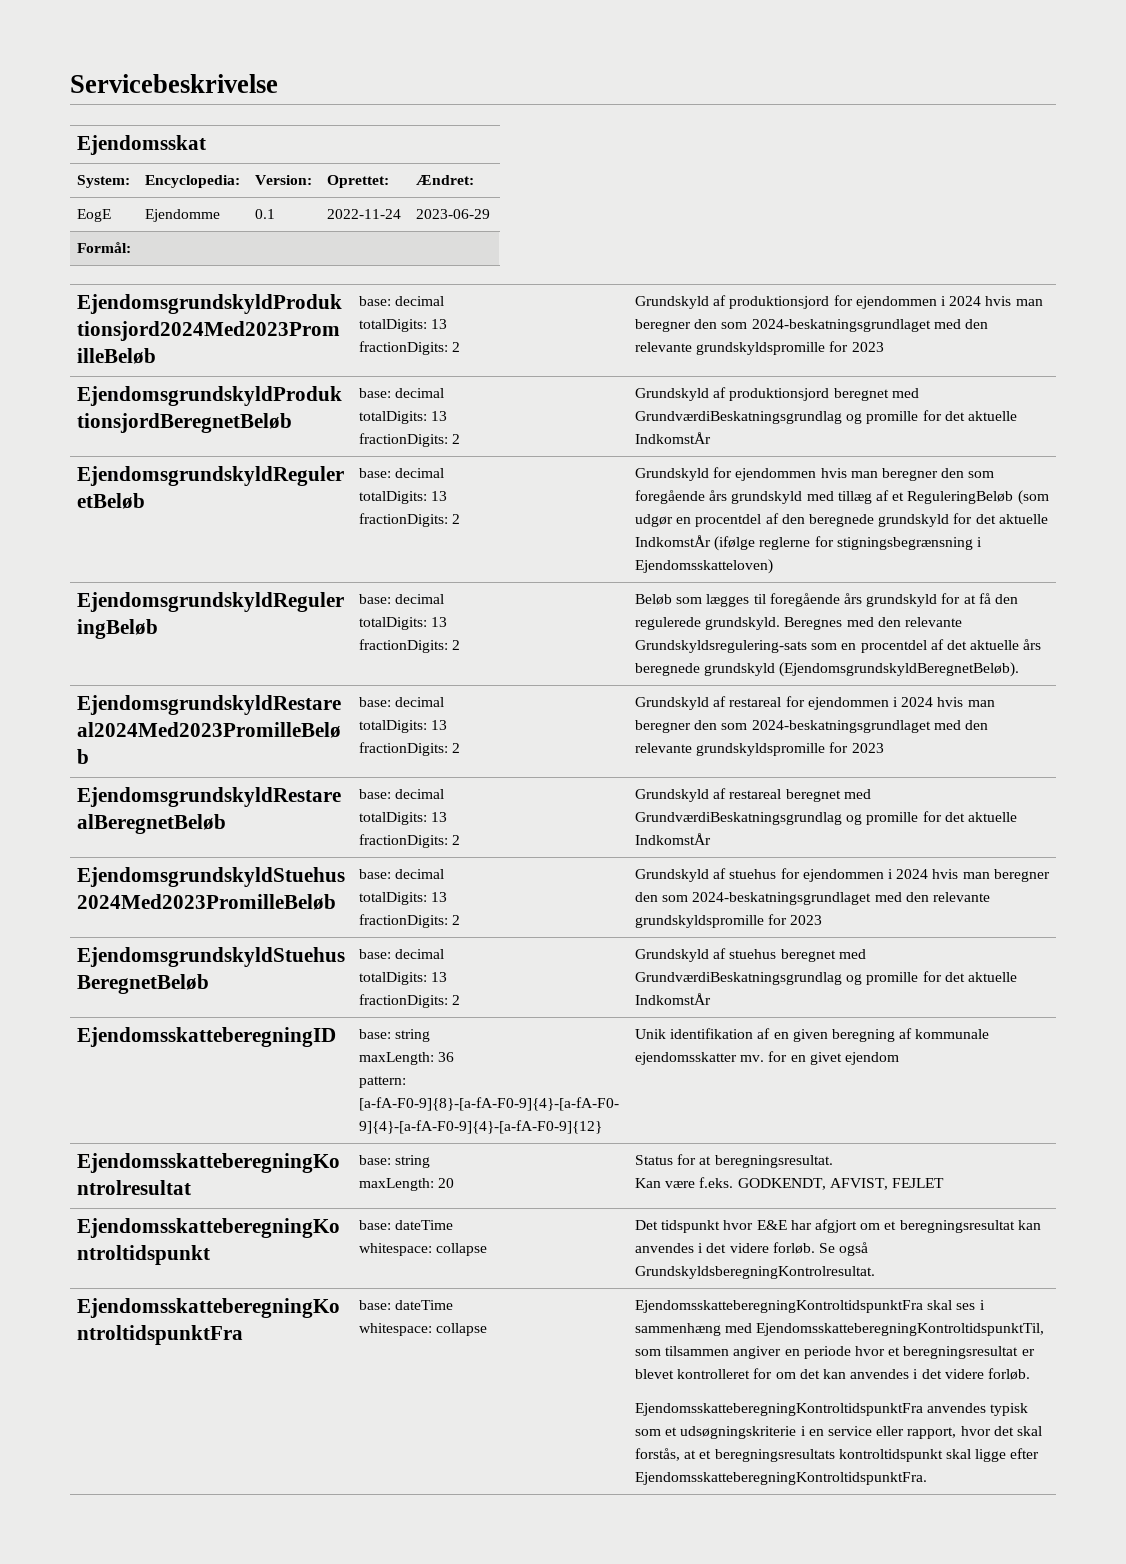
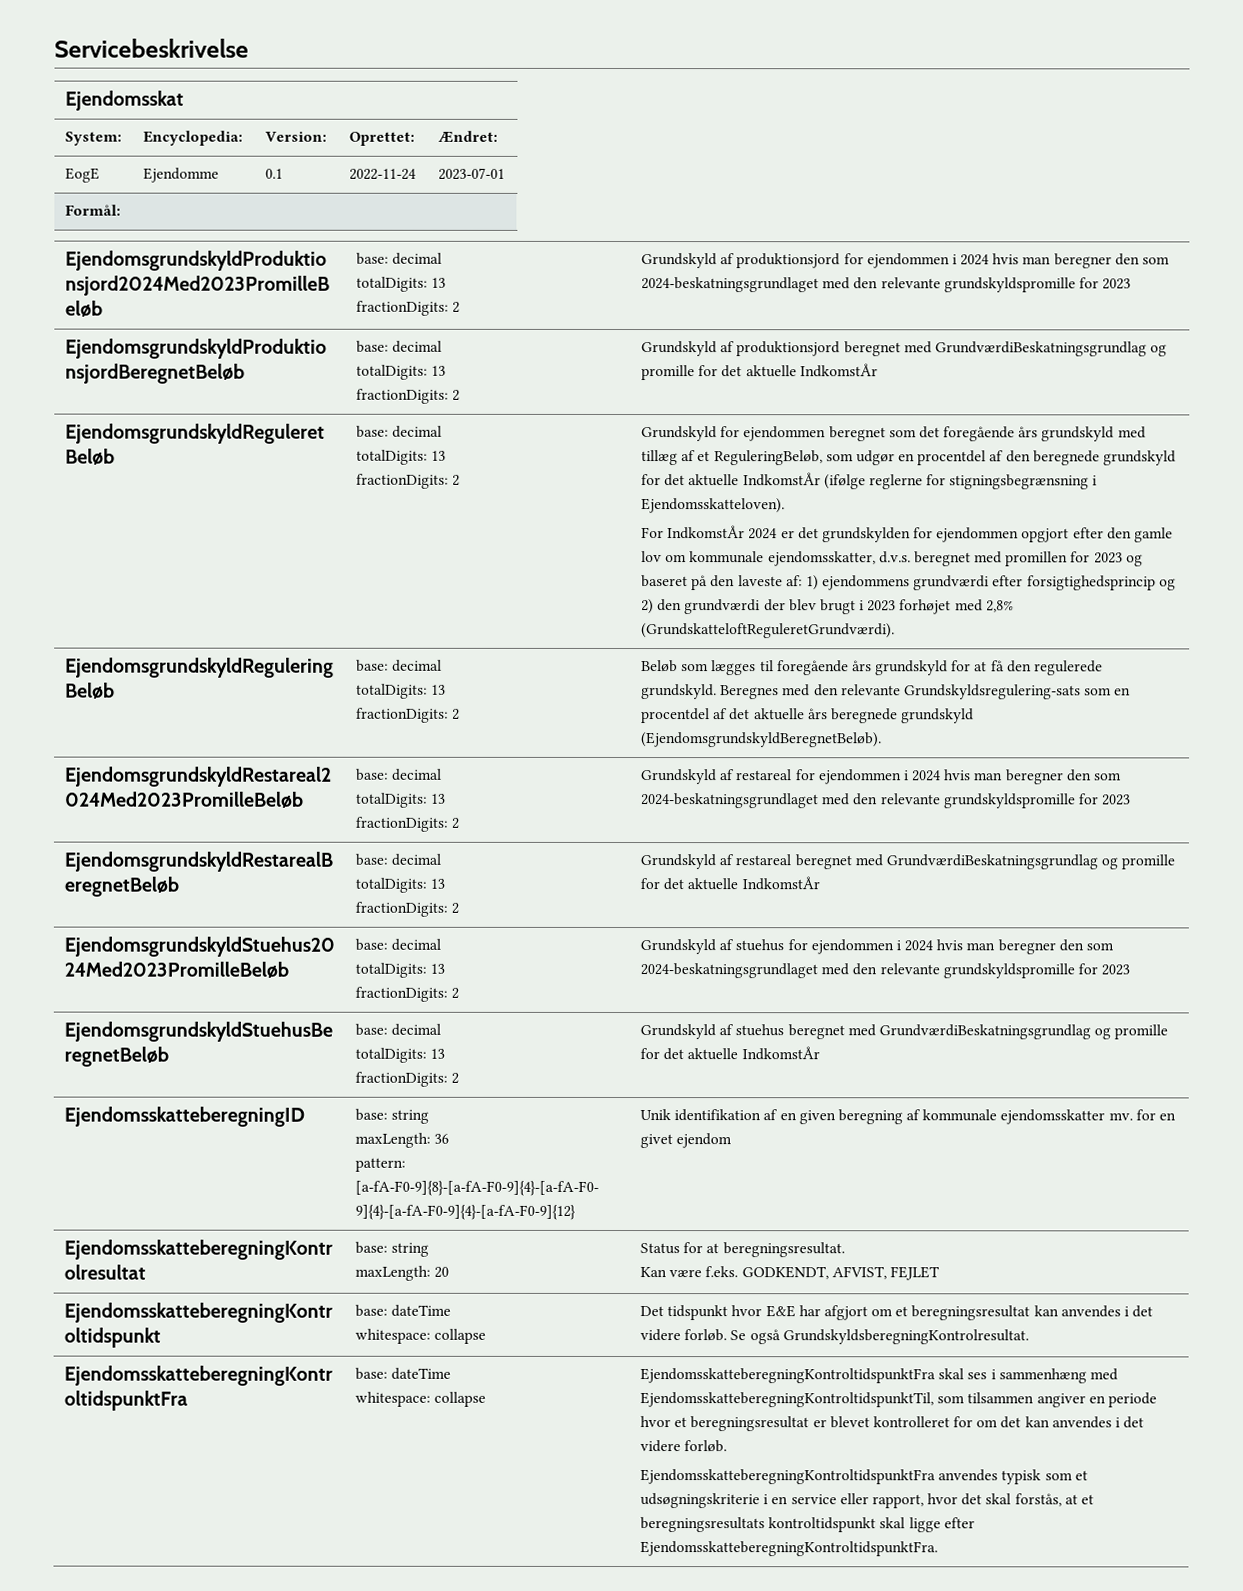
[416,209,491,219] 2023-06-29 -> [437,167,505,180] 2023-07-01
[820,468,995,481] hvis man beregner den som -> [828,426,940,442] beregnet som det
[907,490,1049,505] ReguleringBeløb (som -> [713,450,854,466] ReguleringBeløb, som
[635,559,774,574] Ejendomsskatteloven) -> [640,498,785,514] [640,525,1173,543] [640,551,1143,567] [640,575,1176,591] [640,599,1014,615] [640,623,895,639] Ejendomsskatteloven). // For IndkomstÅr 2024 er det grundskylden for ejendommen opgjort efter den gamle lov om kommunale ejendomsskatter, d.v.s. beregnet med promillen for 2023 og baseret på den laveste af: 1) ejendommens grundværdi efter forsigtighedsprincip og 2) den grundværdi der blev brugt i 2023 forhøjet med 2,8% (GrundskatteloftReguleretGrundværdi).

